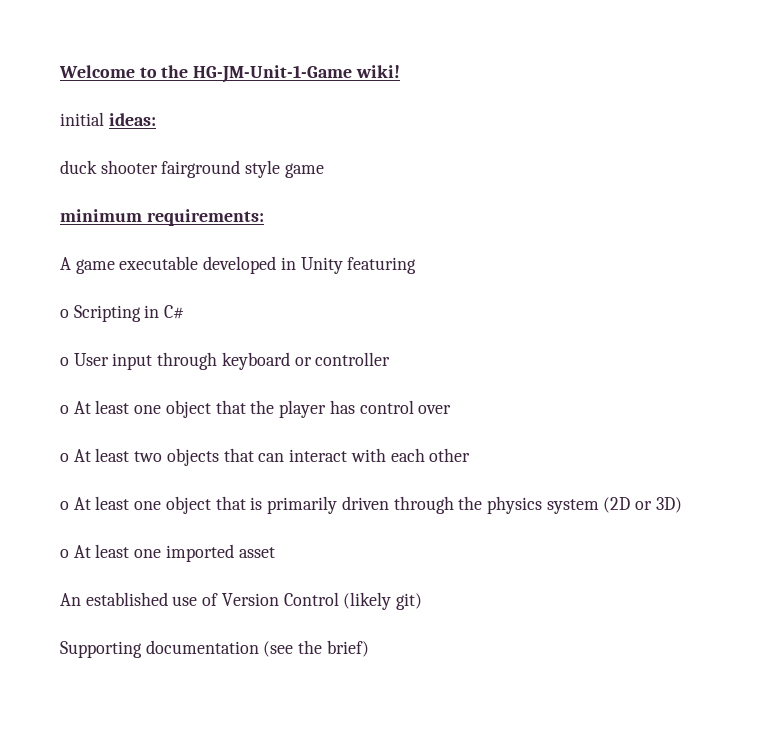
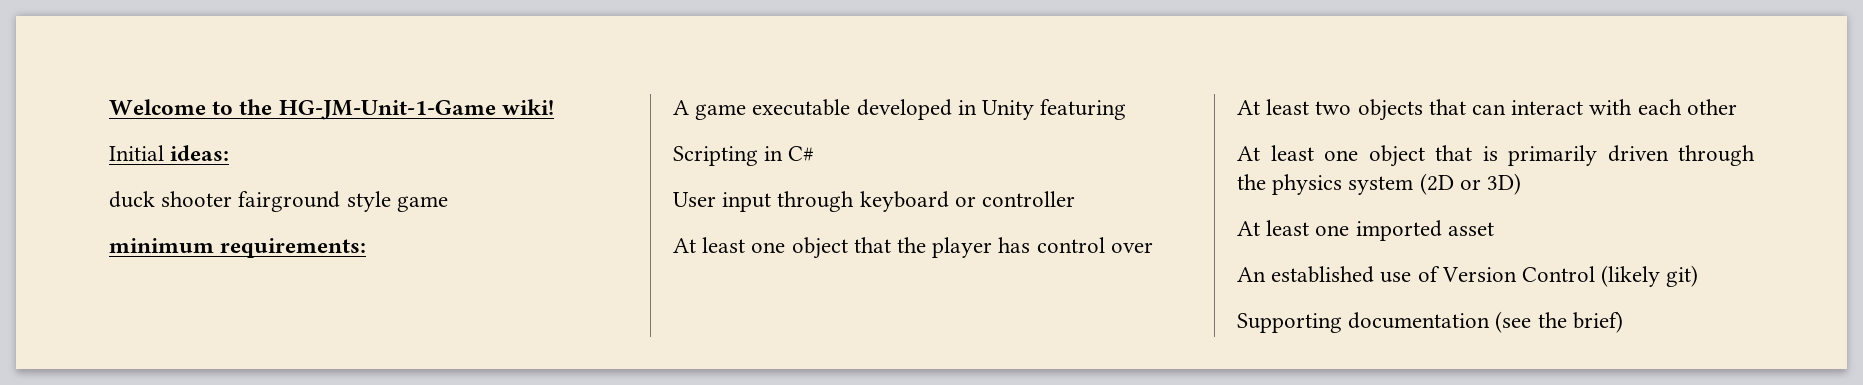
[60,112,104,126] initial -> [109,145,164,161] Initial
[60,309,69,318] o -> (1127, 109) none
[60,357,69,366] o -> (815, 153) none
[60,405,69,414] o -> (1076, 199) none
[60,453,69,462] o -> (1153, 247) none
[60,501,69,510] o -> (1737, 107) none
[60,549,69,558] o -> (1522, 184) none

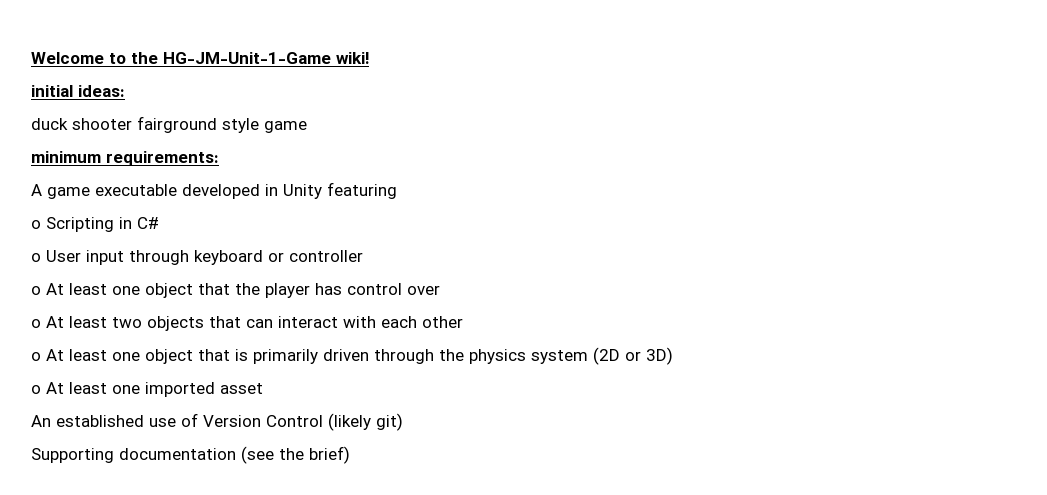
[109,145,164,161] Initial -> [31,85,73,97] initial
(1127, 109) none -> [31,220,41,229] o
(815, 153) none -> [31,253,41,262] o
(1076, 199) none -> [31,286,41,295] o
(1153, 247) none -> [31,319,41,328] o
(1737, 107) none -> [31,352,41,361] o
(1522, 184) none -> [31,385,41,394] o

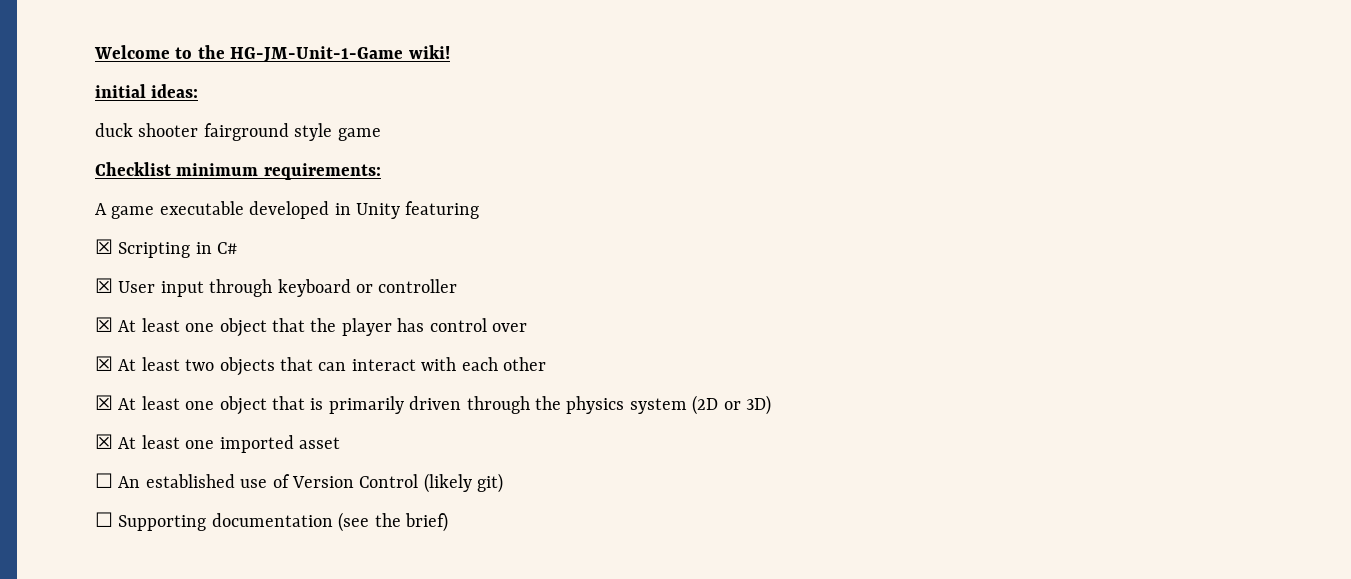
(307, 127) none -> [95,162,171,176] Checklist
[31,220,41,229] o -> [95,239,113,254] ☒
[31,253,41,262] o -> [95,278,113,293] ☒
[31,286,41,295] o -> [95,317,113,332] ☒
[31,319,41,328] o -> [95,356,113,371] ☒
[31,352,41,361] o -> [95,395,113,410] ☒
[31,385,41,394] o -> [95,434,113,449] ☒
(263, 388) none -> [95,473,113,488] ☐
(403, 422) none -> [95,512,113,527] ☐

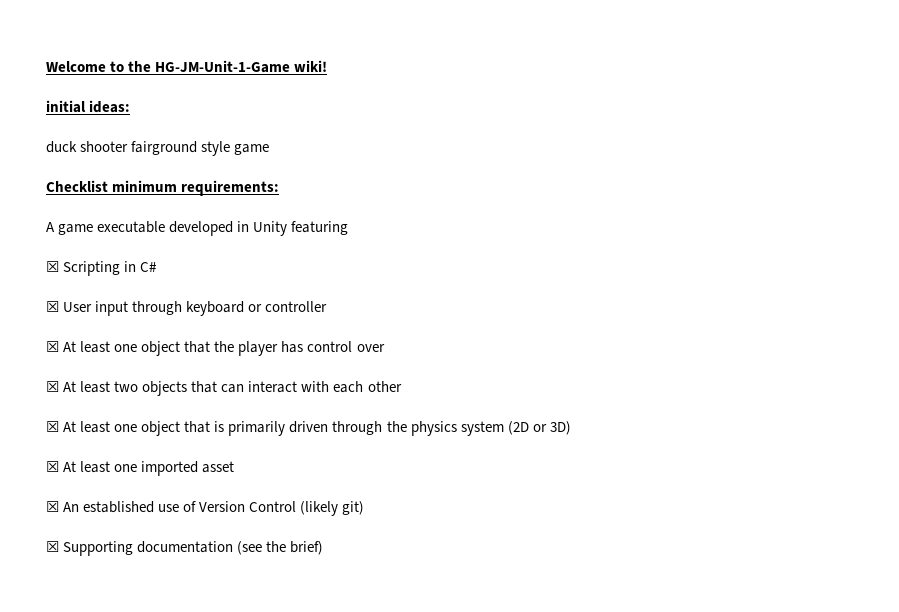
[95,473,113,488] ☐ -> [46,501,59,512] ☒
[95,512,113,527] ☐ -> [46,541,59,552] ☒

